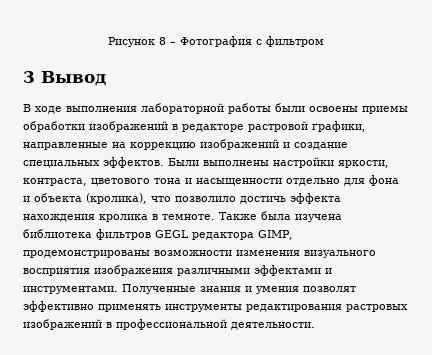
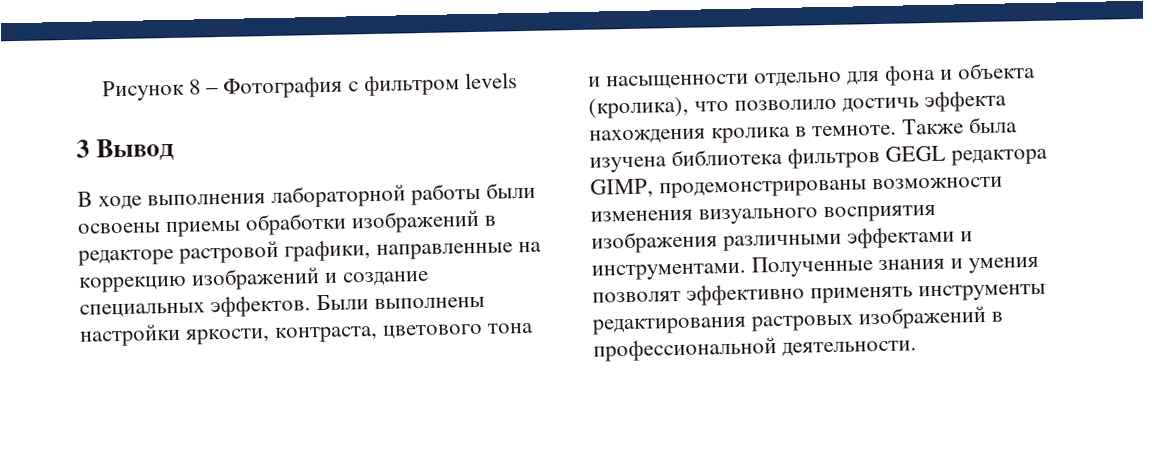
(324, 41) none -> [464,72,519,90] levels

